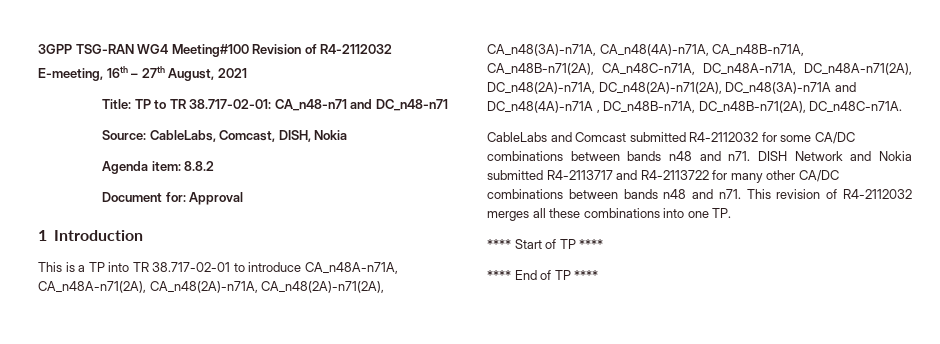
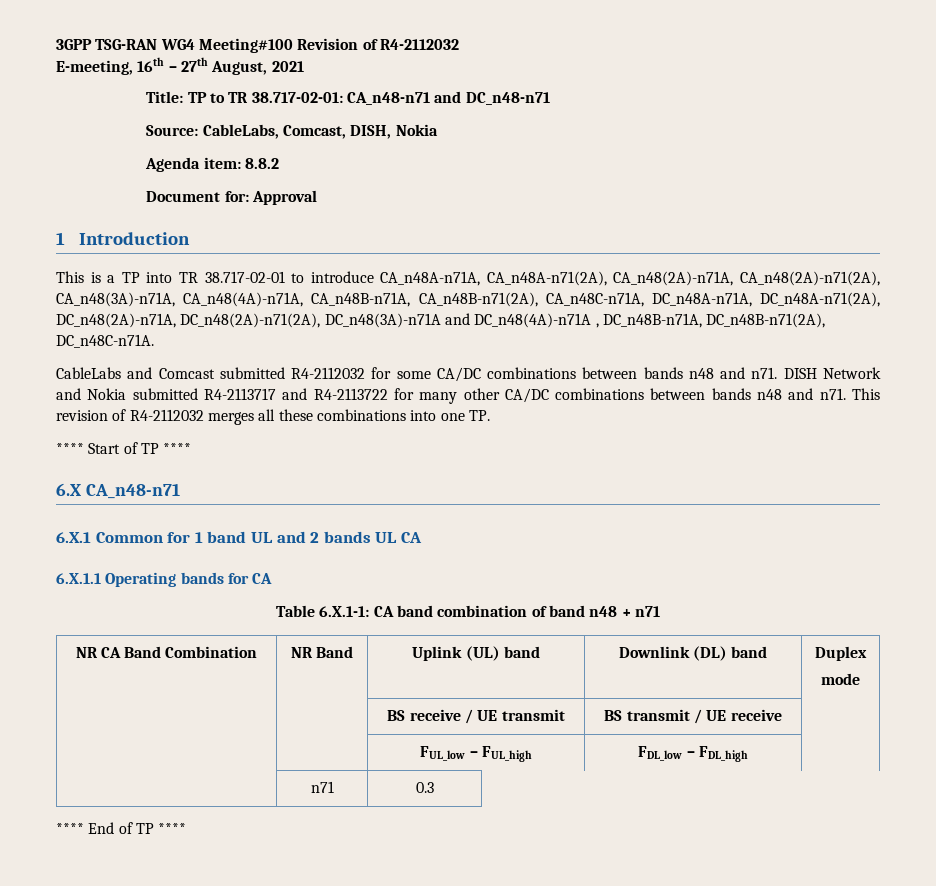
(604, 244) none -> [56,483,180,499] [56,531,422,543] [56,572,273,587] [276,605,660,617] [75,646,258,658] [290,646,354,658] [412,646,540,661] [618,646,768,661] [815,646,867,661] [821,673,860,685] [387,709,565,724] [604,709,782,724] [420,746,532,762] [638,746,748,762] [310,781,334,793] [415,782,434,793] // 6.X CA_n48-n71 // 6.X.1 Common for 1 band UL and 2 bands UL CA // 6.X.1.1 Operating bands for CA // Table 6.X.1-1: CA band combination of band n48 + n71 // NR CA Band Combination | NR Band | Uplink (UL) band | Downlink (DL) band | Duplex // mode // | | BS receive / UE transmit | BS transmit / UE receive | // | | FUL_low – FUL_high | FDL_low – FDL_high | // | n71 | 0.3

